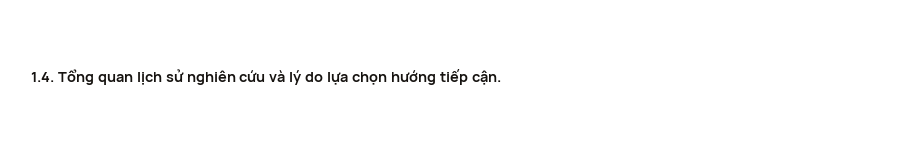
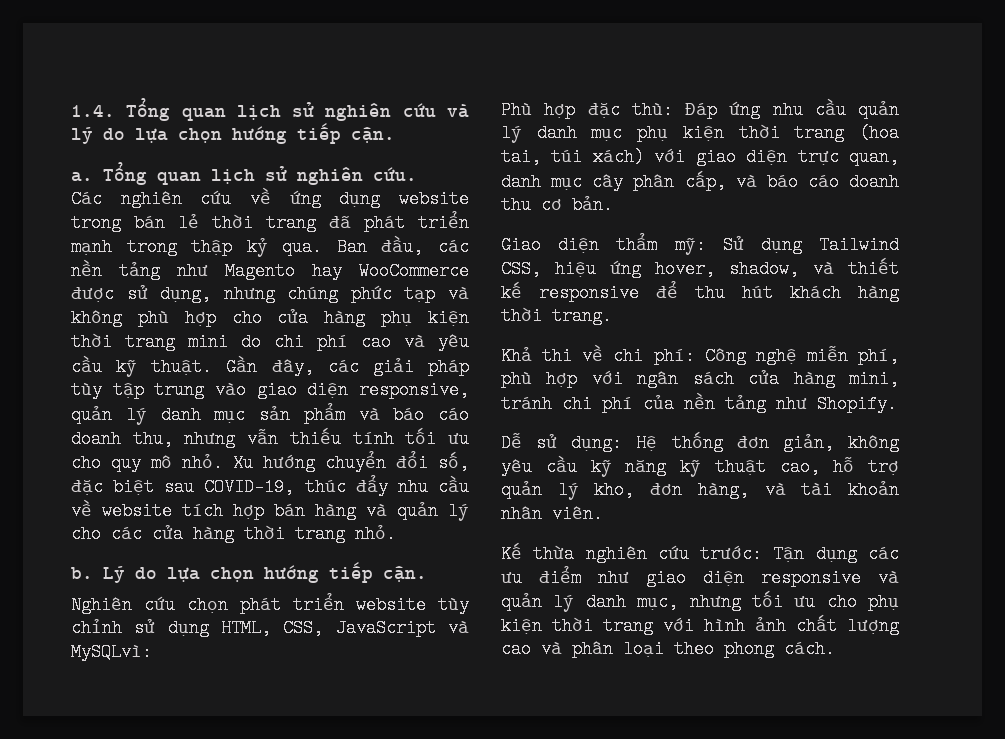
(501, 77) none -> [71,162,417,185] [71,187,469,208] [71,211,469,232] [71,235,469,257] [71,259,469,280] [71,285,469,303] [71,309,469,327] [71,333,469,351] [71,355,470,377] [71,381,469,399] [71,403,469,425] [71,427,470,448] [71,451,469,472] [71,475,470,496] [71,499,469,521] [71,525,396,543] [71,562,427,583] [71,593,469,614] [71,619,469,637] [71,643,152,661] [501,98,899,119] [501,124,899,143] [501,148,899,166] [501,170,899,191] [501,196,613,214] [501,233,899,255] [501,257,899,278] [501,281,899,302] [501,307,612,325] [501,344,899,365] [501,370,899,388] [501,392,897,413] [501,431,899,452] [501,455,899,477] [501,481,899,500] [501,505,603,523] [501,542,899,563] [501,566,899,587] [501,590,899,612] [501,614,899,635] [501,640,835,658] // a. Tổng quan lịch sử nghiên cứu. // Các nghiên cứu về ứng dụng website trong bán lẻ thời trang đã phát triển mạnh trong thập kỷ qua. Ban đầu, các nền tảng như Magento hay WooCommerce được sử dụng, nhưng chúng phức tạp và không phù hợp cho cửa hàng phụ kiện thời trang mini do chi phí cao và yêu cầu kỹ thuật. Gần đây, các giải pháp tùy tập trung vào giao diện responsive, quản lý danh mục sản phẩm và báo cáo doanh thu, nhưng vẫn thiếu tính tối ưu cho quy mô nhỏ. Xu hướng chuyển đổi số, đặc biệt sau COVID-19, thúc đẩy nhu cầu về website tích hợp bán hàng và quản lý cho các cửa hàng thời trang nhỏ. // b. Lý do lựa chọn hướng tiếp cận. // Nghiên cứu chọn phát triển website tùy chỉnh sử dụng HTML, CSS, JavaScript và MySQLvì: // Phù hợp đặc thù: Đáp ứng nhu cầu quản lý danh mục phụ kiện thời trang (hoa tai, túi xách) với giao diện trực quan, danh mục cây phân cấp, và báo cáo doanh thu cơ bản. // Giao diện thẩm mỹ: Sử dụng Tailwind CSS, hiệu ứng hover, shadow, và thiết kế responsive để thu hút khách hàng thời trang. // Khả thi về chi phí: Công nghệ miễn phí, phù hợp với ngân sách cửa hàng mini, tránh chi phí của nền tảng như Shopify. // Dễ sử dụng: Hệ thống đơn giản, không yêu cầu kỹ năng kỹ thuật cao, hỗ trợ quản lý kho, đơn hàng, và tài khoản nhân viên. // Kế thừa nghiên cứu trước: Tận dụng các ưu điểm như giao diện responsive và quản lý danh mục, nhưng tối ưu cho phụ kiện thời trang với hình ảnh chất lượng cao và phân loại theo phong cách.

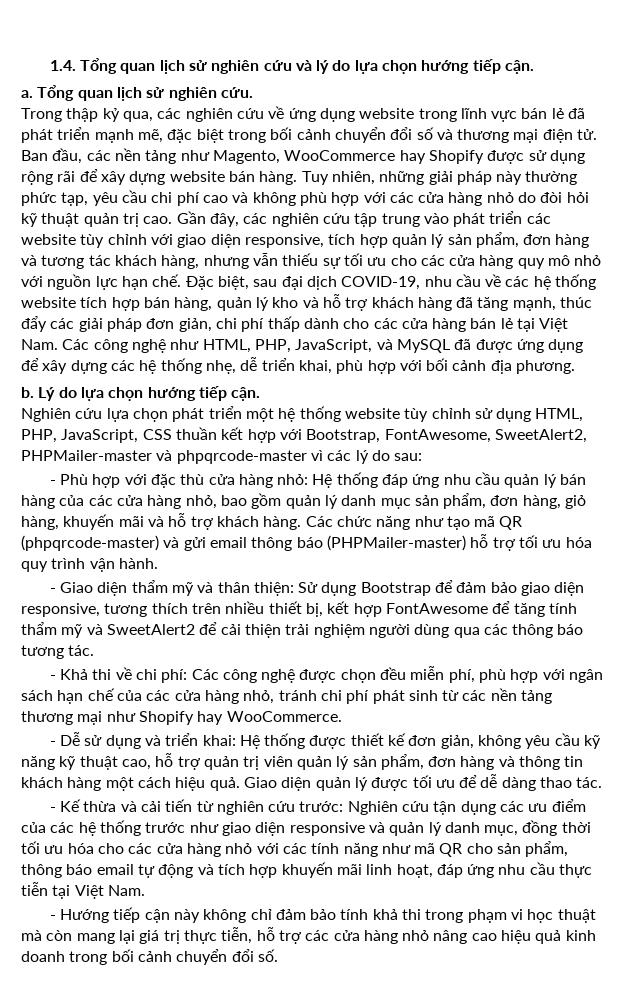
[71,190,102,208] Các -> [21,108,182,122] Trong thập kỷ qua, các
[134,211,469,232] [71,238,323,257] bán lẻ thời trang đã phát triển mạnh trong thập kỷ qua. -> [460,108,586,122] [21,127,598,143] lĩnh vực bán lẻ đã phát triển mạnh mẽ, đặc biệt trong bối cảnh chuyển đổi số và thương mại điện tử.
[225,262,469,280] [71,285,469,303] [71,309,469,327] [71,333,469,351] [71,355,470,377] [71,381,469,399] [71,403,469,425] [71,430,173,448] Magento hay WooCommerce được sử dụng, nhưng chúng phức tạp và không phù hợp cho cửa hàng phụ kiện thời trang mini do chi phí cao và yêu cầu kỹ thuật. Gần đây, các giải pháp tùy tập trung vào giao diện responsive, quản lý danh mục sản phẩm và báo cáo doanh thu, -> [212,150,585,164] [21,169,578,185] [21,190,589,206] [21,211,551,227] [21,232,590,248] [21,255,200,269] Magento, WooCommerce hay Shopify được sử dụng rộng rãi để xây dựng website bán hàng. Tuy nhiên, những giải pháp này thường phức tạp, yêu cầu chi phí cao và không phù hợp với các cửa hàng nhỏ do đòi hỏi kỹ thuật quản trị cao. Gần đây, các nghiên cứu tập trung vào phát triển các website tùy chỉnh với giao diện responsive, tích hợp quản lý sản phẩm, đơn hàng và tương tác khách hàng,
[352,427,470,448] [71,451,469,472] [71,475,470,496] [71,499,469,521] [71,525,396,543] tính tối ưu cho quy mô nhỏ. Xu hướng chuyển đổi số, đặc biệt sau COVID-19, thúc đẩy nhu cầu về website tích hợp bán hàng và quản lý cho các cửa hàng thời trang nhỏ. -> [322,253,602,269] [21,274,597,290] [21,294,593,311] [21,316,569,332] [21,339,584,353] [21,357,576,374] sự tối ưu cho các cửa hàng quy mô nhỏ với nguồn lực hạn chế. Đặc biệt, sau đại dịch COVID-19, nhu cầu về các hệ thống website tích hợp bán hàng, quản lý kho và hỗ trợ khách hàng đã tăng mạnh, thúc đẩy các giải pháp đơn giản, chi phí thấp dành cho các cửa hàng bán lẻ tại Việt Nam. Các công nghệ như HTML, PHP, JavaScript, và MySQL đã được ứng dụng để xây dựng các hệ thống nhẹ, dễ triển khai, phù hợp với bối cảnh địa phương.
(175, 605) none -> [106,408,129,422] lựa
(344, 603) none -> [245,406,341,422] một hệ thống
[283,619,469,637] [71,643,152,661] [501,101,717,119] CSS, JavaScript và MySQLvì: // Phù hợp đặc thù: Đáp -> [21,427,587,443] [21,450,423,464] [49,472,409,488] PHP, JavaScript, CSS thuần kết hợp với Bootstrap, FontAwesome, SweetAlert2, PHPMailer-master và phpqrcode-master vì các lý do sau: // - Phù hợp với đặc thù cửa hàng nhỏ: Hệ thống đáp
[536,124,899,142] [501,148,899,166] [501,170,899,191] [501,196,613,214] [501,233,899,255] [501,257,899,278] [501,281,899,302] [501,307,612,325] danh mục phụ kiện thời trang (hoa tai, túi xách) với giao diện trực quan, danh mục cây phân cấp, và báo cáo doanh thu cơ bản. // Giao diện thẩm mỹ: Sử dụng Tailwind CSS, hiệu ứng hover, shadow, và thiết kế responsive để thu hút khách hàng thời trang. // -> [560,474,587,485] [21,493,587,509] [21,513,523,530] [21,534,592,551] [21,558,158,572] [49,580,585,596] [21,601,577,617] [21,622,584,638] [21,645,95,659] [49,675,56,680] bán hàng của các cửa hàng nhỏ, bao gồm quản lý danh mục sản phẩm, đơn hàng, giỏ hàng, khuyến mãi và hỗ trợ khách hàng. Các chức năng như tạo mã QR (phpqrcode-master) và gửi email thông báo (PHPMailer-master) hỗ trợ tối ưu hóa quy trình vận hành. // - Giao diện thẩm mỹ và thân thiện: Sử dụng Bootstrap để đảm bảo giao diện responsive, tương thích trên nhiều thiết bị, kết hợp FontAwesome để tăng tính thẩm mỹ và SweetAlert2 để cải thiện trải nghiệm người dùng qua các thông báo tương tác. // -
[704,347,797,365] Công nghệ -> [191,667,407,683] Các công nghệ được chọn đều
[748,370,899,388] cửa hàng mini, -> [57,688,275,704] hạn chế của các cửa hàng nhỏ,
[643,392,897,413] [501,431,723,452] của nền tảng như Shopify. // Dễ sử dụng: Hệ thống -> [372,688,553,704] [21,711,342,725] [49,732,407,749] phát sinh từ các nền tảng thương mại như Shopify hay WooCommerce. // - Dễ sử dụng và triển khai: Hệ thống được thiết kế
[557,481,899,500] [501,505,603,523] [501,542,899,563] [501,566,581,587] lý kho, đơn hàng, và tài khoản nhân viên. // Kế thừa nghiên cứu trước: Tận dụng các ưu điểm -> [243,754,584,770] [21,774,603,791] [49,799,586,815] [21,820,186,836] trị viên quản lý sản phẩm, đơn hàng và thông tin khách hàng một cách hiệu quả. Giao diện quản lý được tối ưu để dễ dàng thao tác. // - Kế thừa và cải tiến từ nghiên cứu trước: Nghiên cứu tận dụng các ưu điểm của các hệ thống trước
[689,590,899,611] [501,614,899,635] [501,640,835,658] nhưng tối ưu cho phụ kiện thời trang với hình ảnh chất lượng cao và phân loại theo phong cách. -> [522,820,591,836] [21,841,569,857] [21,862,593,878] [21,882,145,899] [49,907,596,923] [21,927,596,944] [21,949,278,965] đồng thời tối ưu hóa cho các cửa hàng nhỏ với các tính năng như mã QR cho sản phẩm, thông báo email tự động và tích hợp khuyến mãi linh hoạt, đáp ứng nhu cầu thực tiễn tại Việt Nam. // - Hướng tiếp cận này không chỉ đảm bảo tính khả thi trong phạm vi học thuật mà còn mang lại giá trị thực tiễn, hỗ trợ các cửa hàng nhỏ nâng cao hiệu quả kinh doanh trong bối cảnh chuyển đổi số.

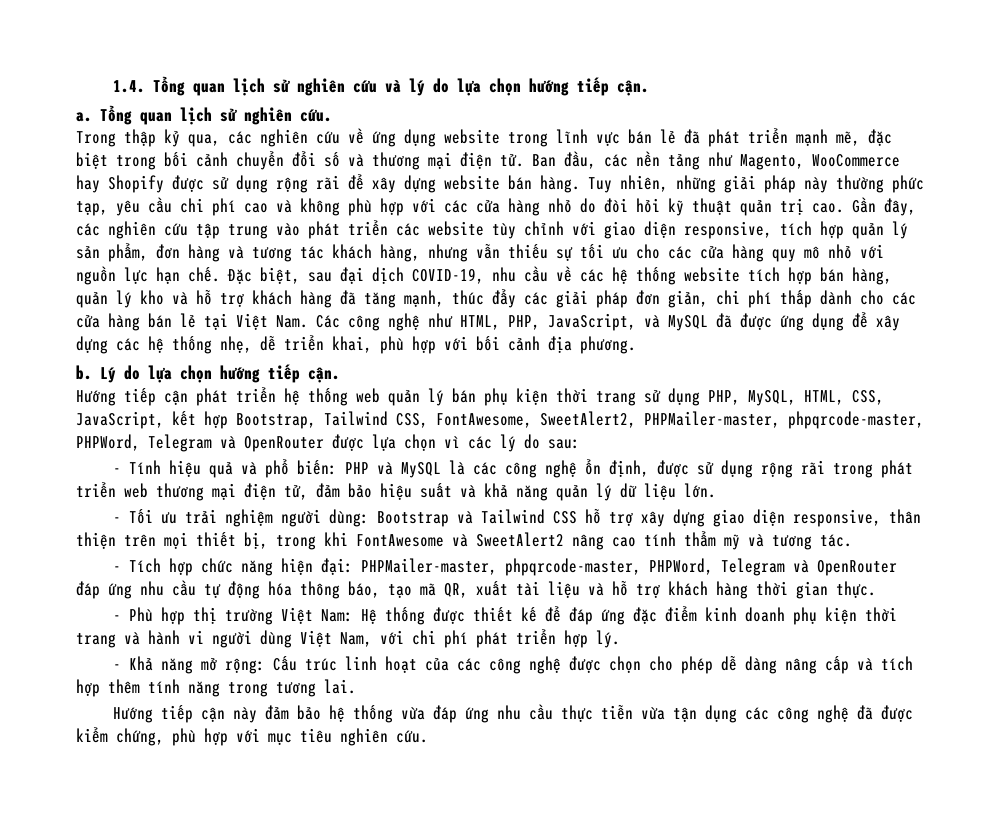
[21,406,584,422] [21,427,587,443] [21,450,307,464] Nghiên cứu lựa chọn phát triển một hệ thống website tùy chỉnh sử dụng HTML, PHP, JavaScript, CSS thuần kết hợp với Bootstrap, FontAwesome, SweetAlert2, PHPMailer-master và phpqrcode-master -> [76,387,884,406] [76,411,924,429] [76,434,436,452] Hướng tiếp cận phát triển hệ thống web quản lý bán phụ kiện thời trang sử dụng PHP, MySQL, HTML, CSS, JavaScript, kết hợp Bootstrap, Tailwind CSS, FontAwesome, SweetAlert2, PHPMailer-master, phpqrcode-master, PHPWord, Telegram và OpenRouter được lựa chọn
[59,472,587,488] [21,493,587,509] [21,513,523,530] [21,534,592,551] [21,558,158,572] [49,580,585,596] [21,601,577,617] [21,622,584,638] [21,645,95,659] [49,666,604,683] [21,688,553,704] [21,711,342,725] [49,732,236,749] Phù hợp với đặc thù cửa hàng nhỏ: Hệ thống đáp ứng nhu cầu quản lý bán hàng của các cửa hàng nhỏ, bao gồm quản lý danh mục sản phẩm, đơn hàng, giỏ hàng, khuyến mãi và hỗ trợ khách hàng. Các chức năng như tạo mã QR (phpqrcode-master) và gửi email thông báo (PHPMailer-master) hỗ trợ tối ưu hóa quy trình vận hành. // - Giao diện thẩm mỹ và thân thiện: Sử dụng Bootstrap để đảm bảo giao diện responsive, tương thích trên nhiều thiết bị, kết hợp FontAwesome để tăng tính thẩm mỹ và SweetAlert2 để cải thiện trải nghiệm người dùng qua các thông báo tương tác. // - Khả thi về chi phí: Các công nghệ được chọn đều miễn phí, phù hợp với ngân sách hạn chế của các cửa hàng nhỏ, tránh chi phí phát sinh từ các nền tảng thương mại như Shopify hay WooCommerce. // - Dễ sử dụng và triển khai: -> [128,459,913,478] [76,482,716,501] [112,508,921,527] [76,531,852,550] [112,558,897,576] [76,580,876,599] [112,607,353,625] Tính hiệu quả và phổ biến: PHP và MySQL là các công nghệ ổn định, được sử dụng rộng rãi trong phát triển web thương mại điện tử, đảm bảo hiệu suất và khả năng quản lý dữ liệu lớn. // - Tối ưu trải nghiệm người dùng: Bootstrap và Tailwind CSS hỗ trợ xây dựng giao diện responsive, thân thiện trên mọi thiết bị, trong khi FontAwesome và SweetAlert2 nâng cao tính thẩm mỹ và tương tác. // - Tích hợp chức năng hiện đại: PHPMailer-master, phpqrcode-master, PHPWord, Telegram và OpenRouter đáp ứng nhu cầu tự động hóa thông báo, tạo mã QR, xuất tài liệu và hỗ trợ khách hàng thời gian thực. // - Phù hợp thị trường Việt Nam:
[408,733,602,749] [21,753,584,770] [21,774,603,791] [49,799,586,815] [21,820,591,836] [21,841,569,857] [21,862,433,878] đơn giản, không yêu cầu kỹ năng kỹ thuật cao, hỗ trợ quản trị viên quản lý sản phẩm, đơn hàng và thông tin khách hàng một cách hiệu quả. Giao diện quản lý được tối ưu để dễ dàng thao tác. // - Kế thừa và cải tiến từ nghiên cứu trước: Nghiên cứu tận dụng các ưu điểm của các hệ thống trước như giao diện responsive và quản lý danh mục, đồng thời tối ưu hóa cho các cửa hàng nhỏ với các tính năng như mã QR cho sản phẩm, thông báo email tự động và tích hợp khuyến mãi linh hoạt, -> [544,606,897,625] [76,629,620,648] [112,655,913,674] [76,679,356,697] [112,705,425,723] để đáp ứng đặc điểm kinh doanh phụ kiện thời trang và hành vi người dùng Việt Nam, với chi phí phát triển hợp lý. // - Khả năng mở rộng: Cấu trúc linh hoạt của các công nghệ được chọn cho phép dễ dàng nâng cấp và tích hợp thêm tính năng trong tương lai. // Hướng tiếp cận này đảm bảo hệ thống vừa
[52,885,145,899] [49,907,596,923] [21,927,596,944] [21,949,278,965] tại Việt Nam. // - Hướng tiếp cận này không chỉ đảm bảo tính khả thi trong phạm vi học thuật mà còn mang lại giá trị thực tiễn, hỗ trợ các cửa hàng nhỏ nâng cao hiệu quả kinh doanh trong bối cảnh chuyển đổi số. -> [640,705,913,723] [76,727,428,746] vừa tận dụng các công nghệ đã được kiểm chứng, phù hợp với mục tiêu nghiên cứu.

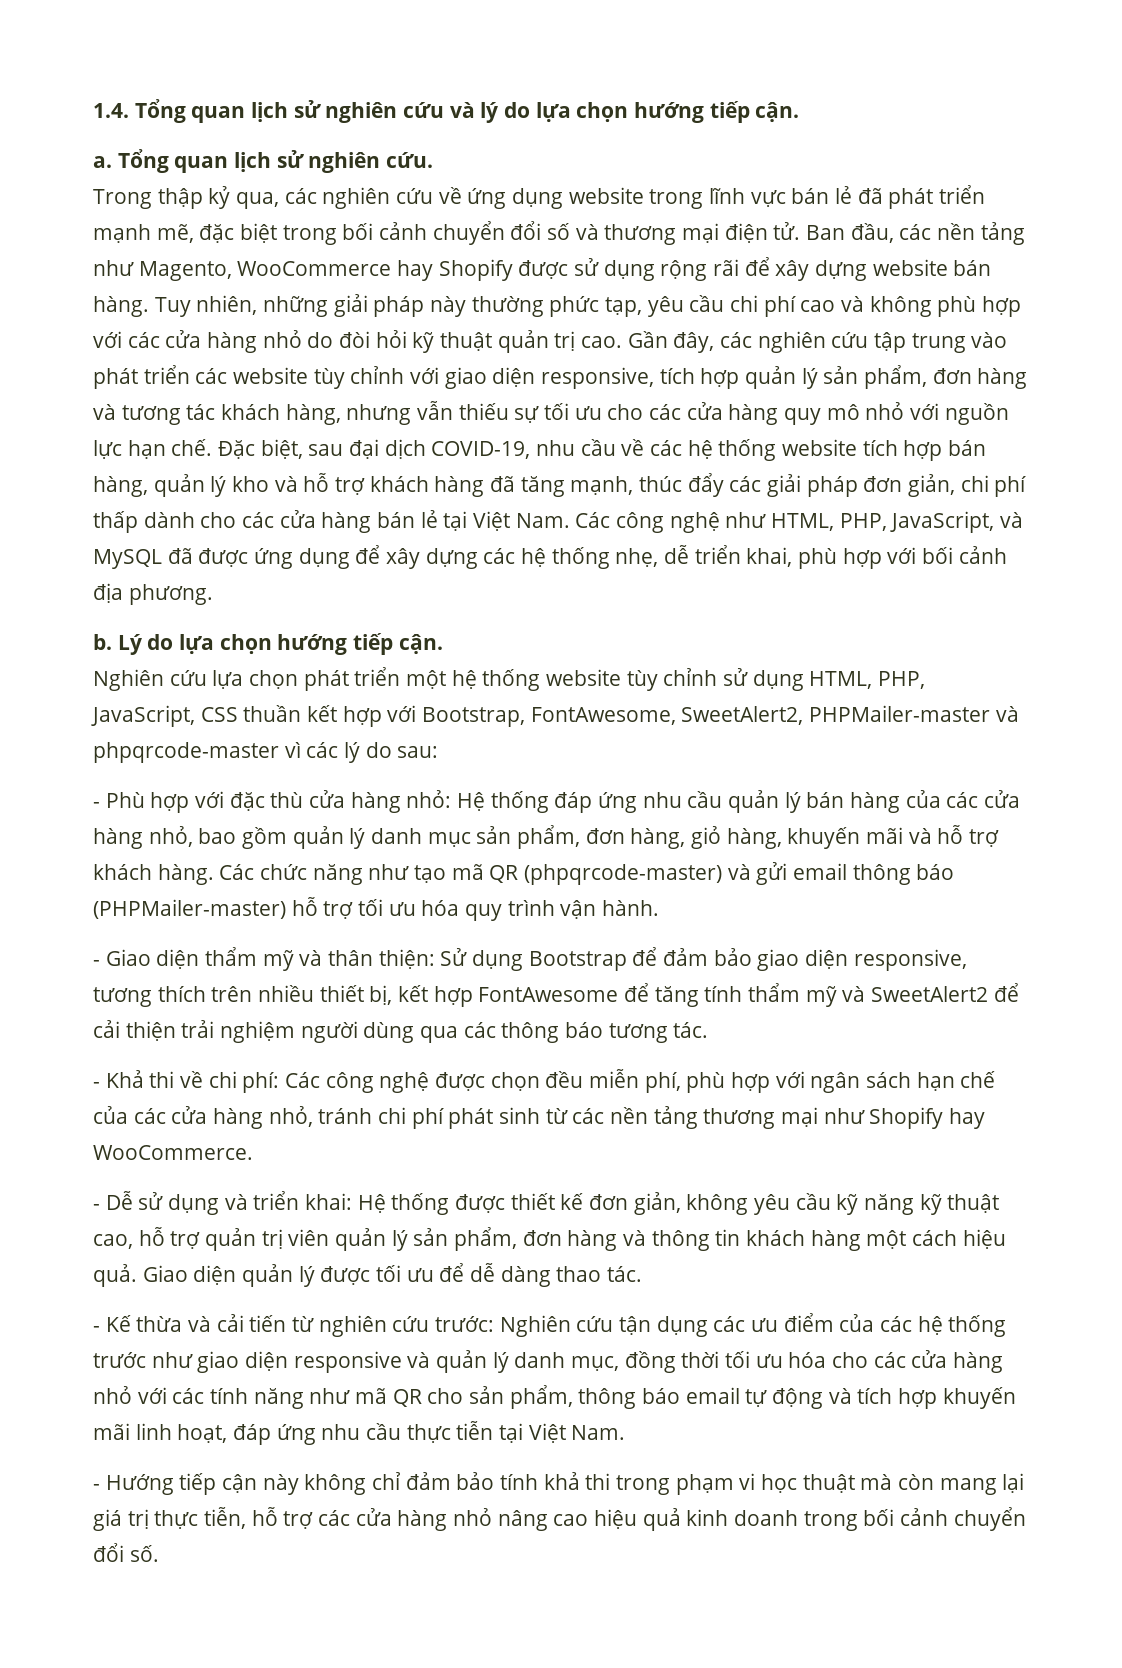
[76,387,884,406] [76,411,924,429] [76,434,436,452] Hướng tiếp cận phát triển hệ thống web quản lý bán phụ kiện thời trang sử dụng PHP, MySQL, HTML, CSS, JavaScript, kết hợp Bootstrap, Tailwind CSS, FontAwesome, SweetAlert2, PHPMailer-master, phpqrcode-master, PHPWord, Telegram và OpenRouter được lựa chọn -> [93,667,926,691] [91,705,1019,727] [93,742,279,763] Nghiên cứu lựa chọn phát triển một hệ thống website tùy chỉnh sử dụng HTML, PHP, JavaScript, CSS thuần kết hợp với Bootstrap, FontAwesome, SweetAlert2, PHPMailer-master và phpqrcode-master
[128,459,913,478] [76,482,716,501] [112,508,921,527] [76,531,852,550] [112,558,897,576] [76,580,876,599] [112,607,353,625] Tính hiệu quả và phổ biến: PHP và MySQL là các công nghệ ổn định, được sử dụng rộng rãi trong phát triển web thương mại điện tử, đảm bảo hiệu suất và khả năng quản lý dữ liệu lớn. // - Tối ưu trải nghiệm người dùng: Bootstrap và Tailwind CSS hỗ trợ xây dựng giao diện responsive, thân thiện trên mọi thiết bị, trong khi FontAwesome và SweetAlert2 nâng cao tính thẩm mỹ và tương tác. // - Tích hợp chức năng hiện đại: PHPMailer-master, phpqrcode-master, PHPWord, Telegram và OpenRouter đáp ứng nhu cầu tự động hóa thông báo, tạo mã QR, xuất tài liệu và hỗ trợ khách hàng thời gian thực. // - Phù hợp thị trường Việt Nam: -> [105,790,1021,813] [93,825,1000,849] [93,862,955,885] [93,897,660,921] [93,947,967,971] [93,983,1019,1007] [93,1020,709,1043] [93,1069,996,1093] [93,1106,986,1129] [93,1145,253,1160] [93,1191,353,1215] Phù hợp với đặc thù cửa hàng nhỏ: Hệ thống đáp ứng nhu cầu quản lý bán hàng của các cửa hàng nhỏ, bao gồm quản lý danh mục sản phẩm, đơn hàng, giỏ hàng, khuyến mãi và hỗ trợ khách hàng. Các chức năng như tạo mã QR (phpqrcode-master) và gửi email thông báo (PHPMailer-master) hỗ trợ tối ưu hóa quy trình vận hành. // - Giao diện thẩm mỹ và thân thiện: Sử dụng Bootstrap để đảm bảo giao diện responsive, tương thích trên nhiều thiết bị, kết hợp FontAwesome để tăng tính thẩm mỹ và SweetAlert2 để cải thiện trải nghiệm người dùng qua các thông báo tương tác. // - Khả thi về chi phí: Các công nghệ được chọn đều miễn phí, phù hợp với ngân sách hạn chế của các cửa hàng nhỏ, tránh chi phí phát sinh từ các nền tảng thương mại như Shopify hay WooCommerce. // - Dễ sử dụng và triển khai:
[544,606,897,625] [76,629,620,648] [112,655,913,674] [76,679,356,697] [112,705,425,723] để đáp ứng đặc điểm kinh doanh phụ kiện thời trang và hành vi người dùng Việt Nam, với chi phí phát triển hợp lý. // - Khả năng mở rộng: Cấu trúc linh hoạt của các công nghệ được chọn cho phép dễ dàng nâng cấp và tích hợp thêm tính năng trong tương lai. // Hướng tiếp cận này đảm bảo hệ thống vừa -> [589,1192,1000,1215] [93,1227,1006,1251] [93,1263,643,1287] [93,1313,1007,1337] [93,1350,1004,1373] [93,1385,1016,1409] [93,1423,228,1443] đơn giản, không yêu cầu kỹ năng kỹ thuật cao, hỗ trợ quản trị viên quản lý sản phẩm, đơn hàng và thông tin khách hàng một cách hiệu quả. Giao diện quản lý được tối ưu để dễ dàng thao tác. // - Kế thừa và cải tiến từ nghiên cứu trước: Nghiên cứu tận dụng các ưu điểm của các hệ thống trước như giao diện responsive và quản lý danh mục, đồng thời tối ưu hóa cho các cửa hàng nhỏ với các tính năng như mã QR cho sản phẩm, thông báo email tự động và tích hợp khuyến mãi linh hoạt,
[640,705,913,723] [76,727,428,746] vừa tận dụng các công nghệ đã được kiểm chứng, phù hợp với mục tiêu nghiên cứu. -> [499,1423,626,1443] [93,1472,1025,1495] [93,1507,1026,1531] [93,1543,159,1562] tại Việt Nam. // - Hướng tiếp cận này không chỉ đảm bảo tính khả thi trong phạm vi học thuật mà còn mang lại giá trị thực tiễn, hỗ trợ các cửa hàng nhỏ nâng cao hiệu quả kinh doanh trong bối cảnh chuyển đổi số.

